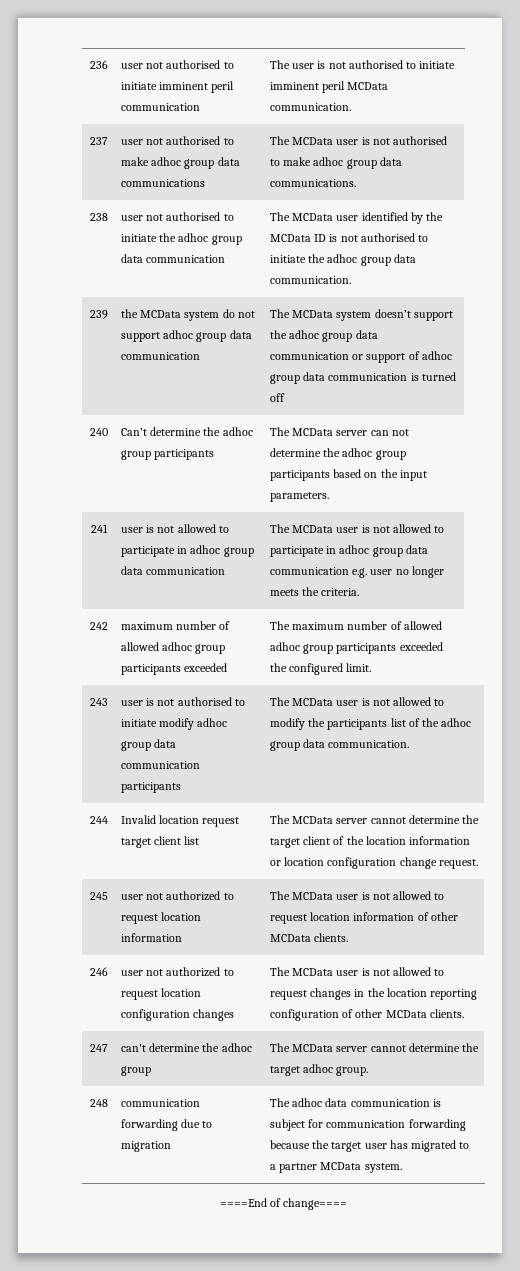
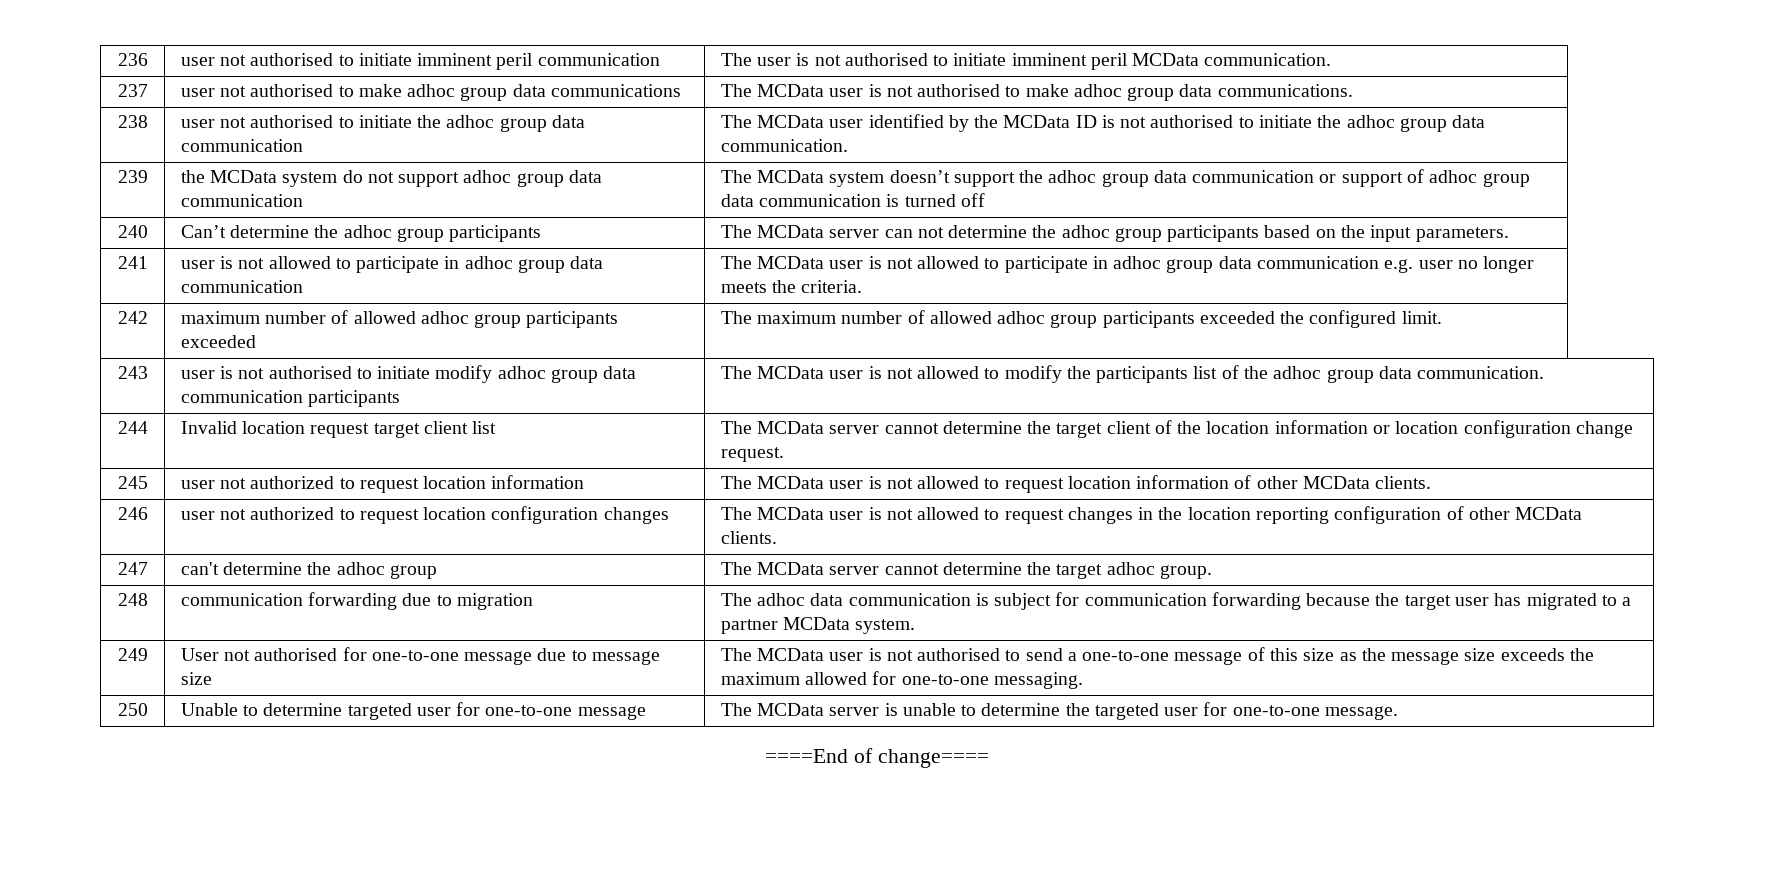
(402, 1168) none -> [117,648,148,661] [180,647,660,665] [180,672,212,685] [720,647,1594,665] [720,671,1083,689] [117,703,148,716] [180,702,646,720] [720,702,1398,720] // 249 | User not authorised for one-to-one message due to message size | The MCData user is not authorised to send a one-to-one message of this size as the message size exceeds the maximum allowed for one-to-one messaging. // 250 | Unable to determine targeted user for one-to-one message | The MCData server is unable to determine the targeted user for one-to-one message.

